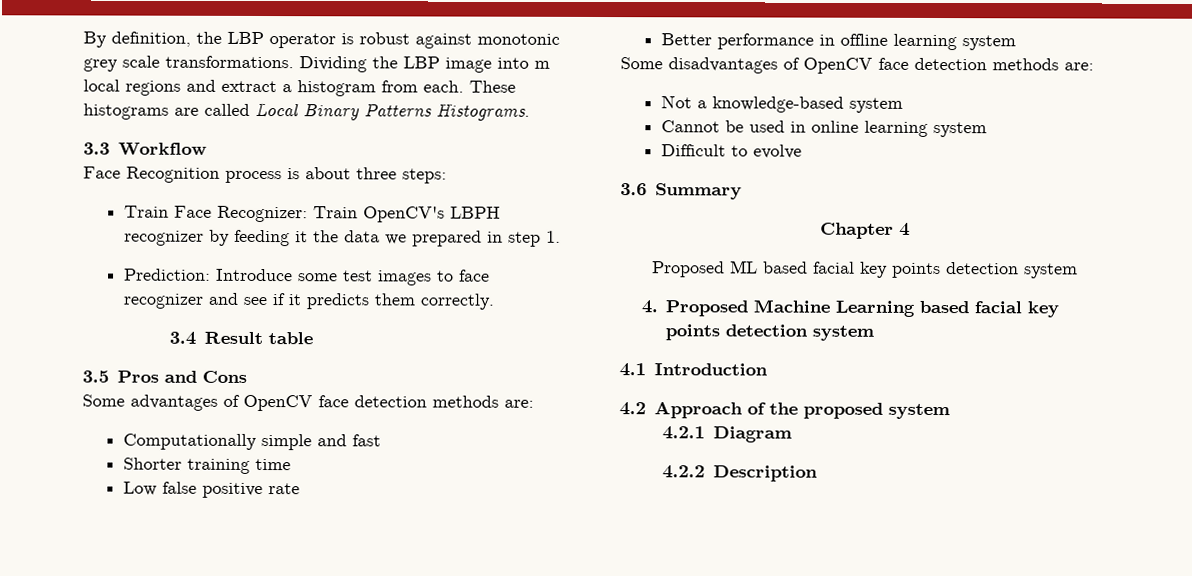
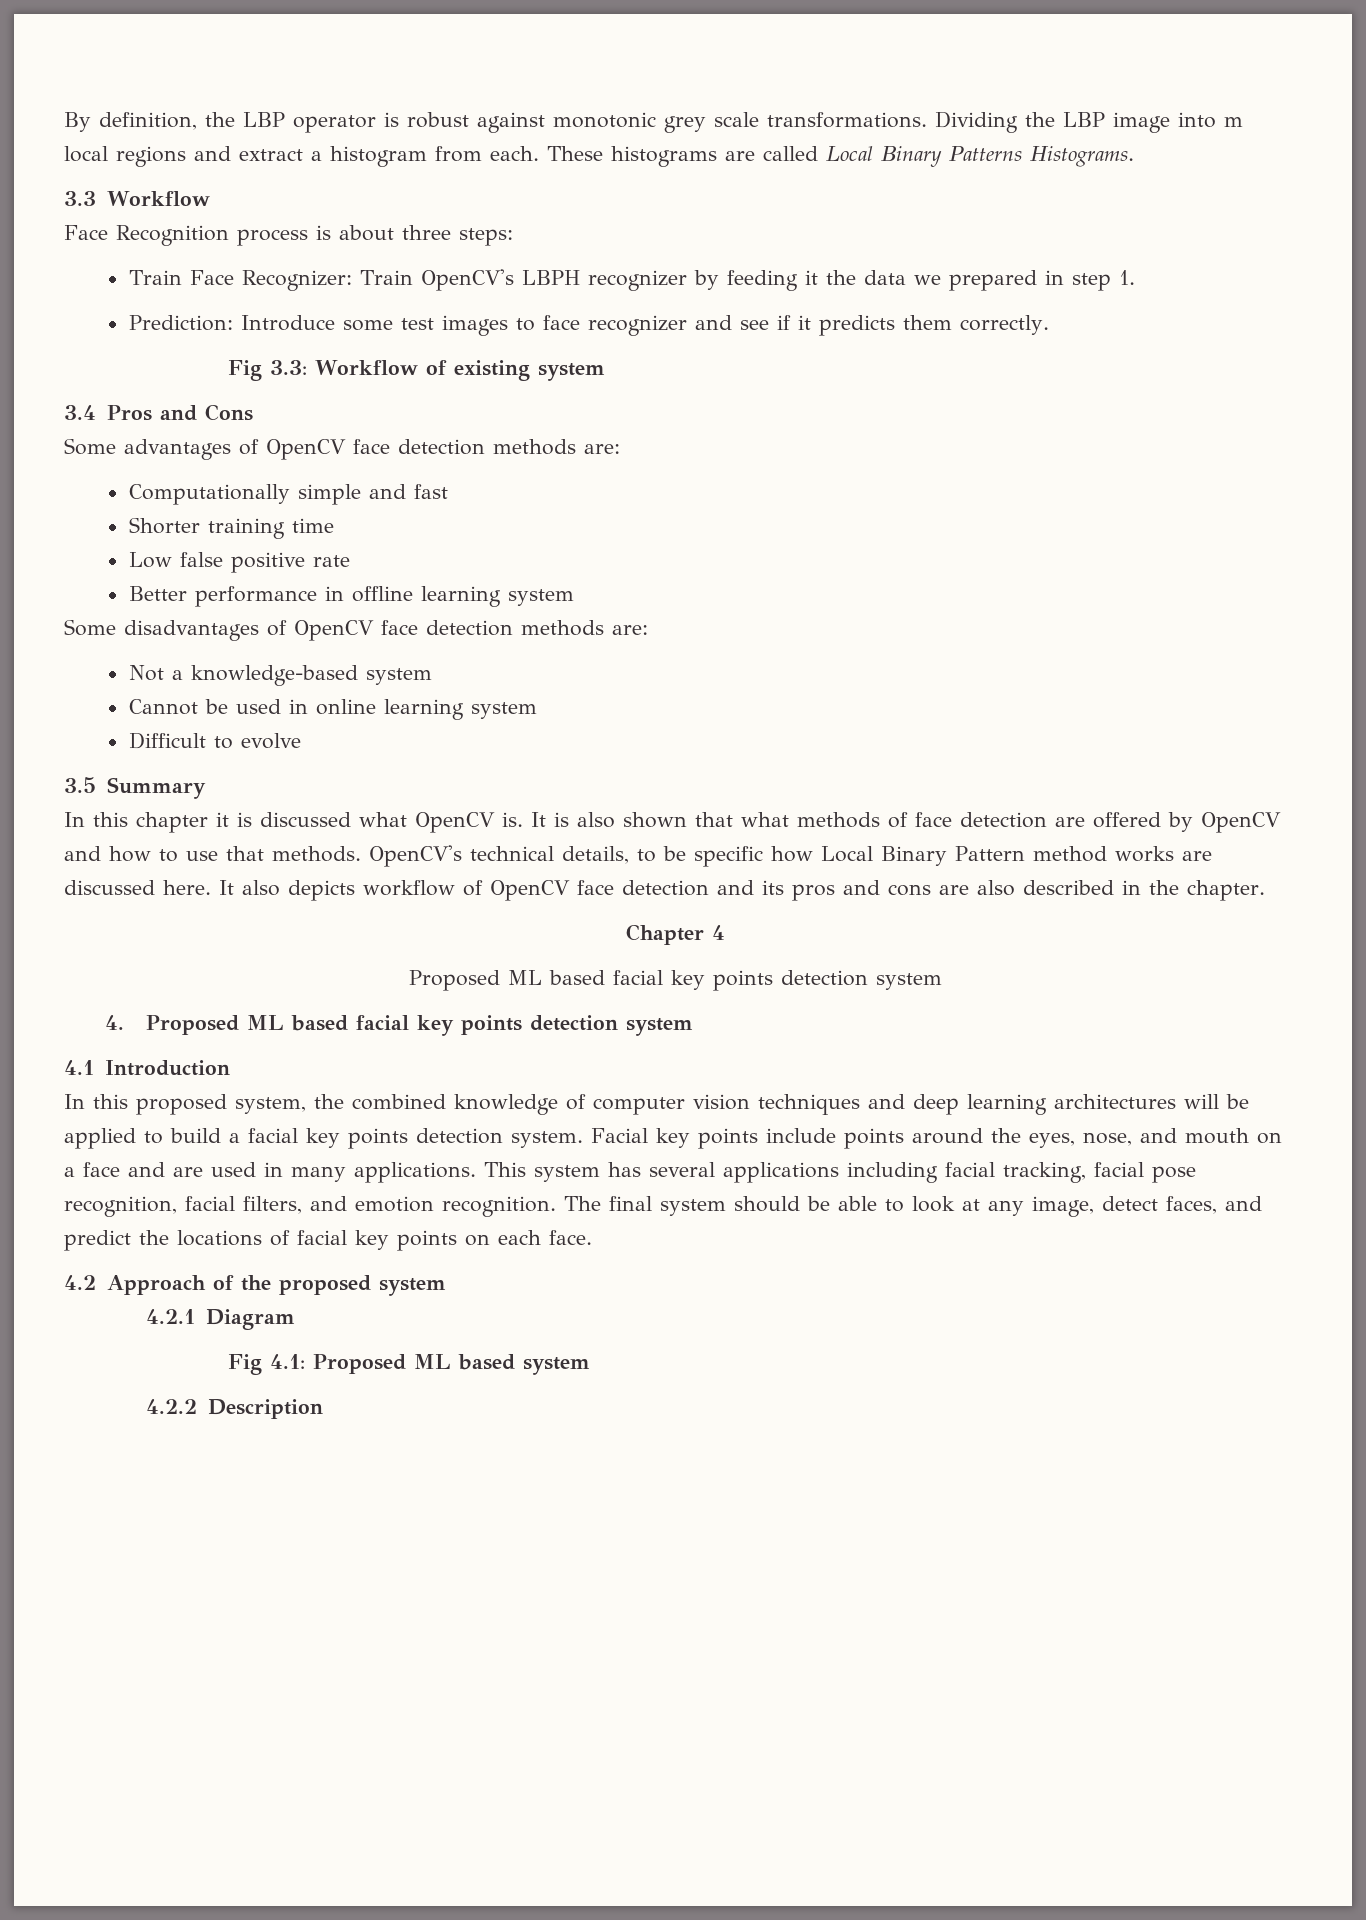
[168,331,313,345] [82,370,109,383] 3.4 Result table // 3.5 -> [227,360,605,381] [64,405,96,420] Fig 3.3: Workflow of existing system // 3.4
[620,183,647,196] 3.6 -> [64,777,96,793] 3.5
(742, 191) none -> [64,812,1281,833] [64,845,1212,867] [64,880,1265,901] // In this chapter it is discussed what OpenCV is. It is also shown that what methods of face detection are offered by OpenCV and how to use that methods. OpenCV's technical details, to be specific how Local Binary Pattern method works are discussed here. It also depicts workflow of OpenCV face detection and its pros and cons are also described in the chapter.
[753,299,916,317] Machine Learning -> [246,1015,284,1030] ML
(768, 369) none -> [64,1094,1249,1115] [64,1128,1282,1149] [64,1162,1196,1183] [64,1196,1262,1217] [64,1230,592,1251] // In this proposed system, the combined knowledge of computer vision techniques and deep learning architectures will be applied to build a facial key points detection system. Facial key points include points around the eyes, nose, and mouth on a face and are used in many applications. This system has several applications including facial tracking, facial pose recognition, facial filters, and emotion recognition. The final system should be able to look at any image, detect faces, and predict the locations of facial key points on each face.
(793, 434) none -> [227,1354,590,1375] // Fig 4.1: Proposed ML based system

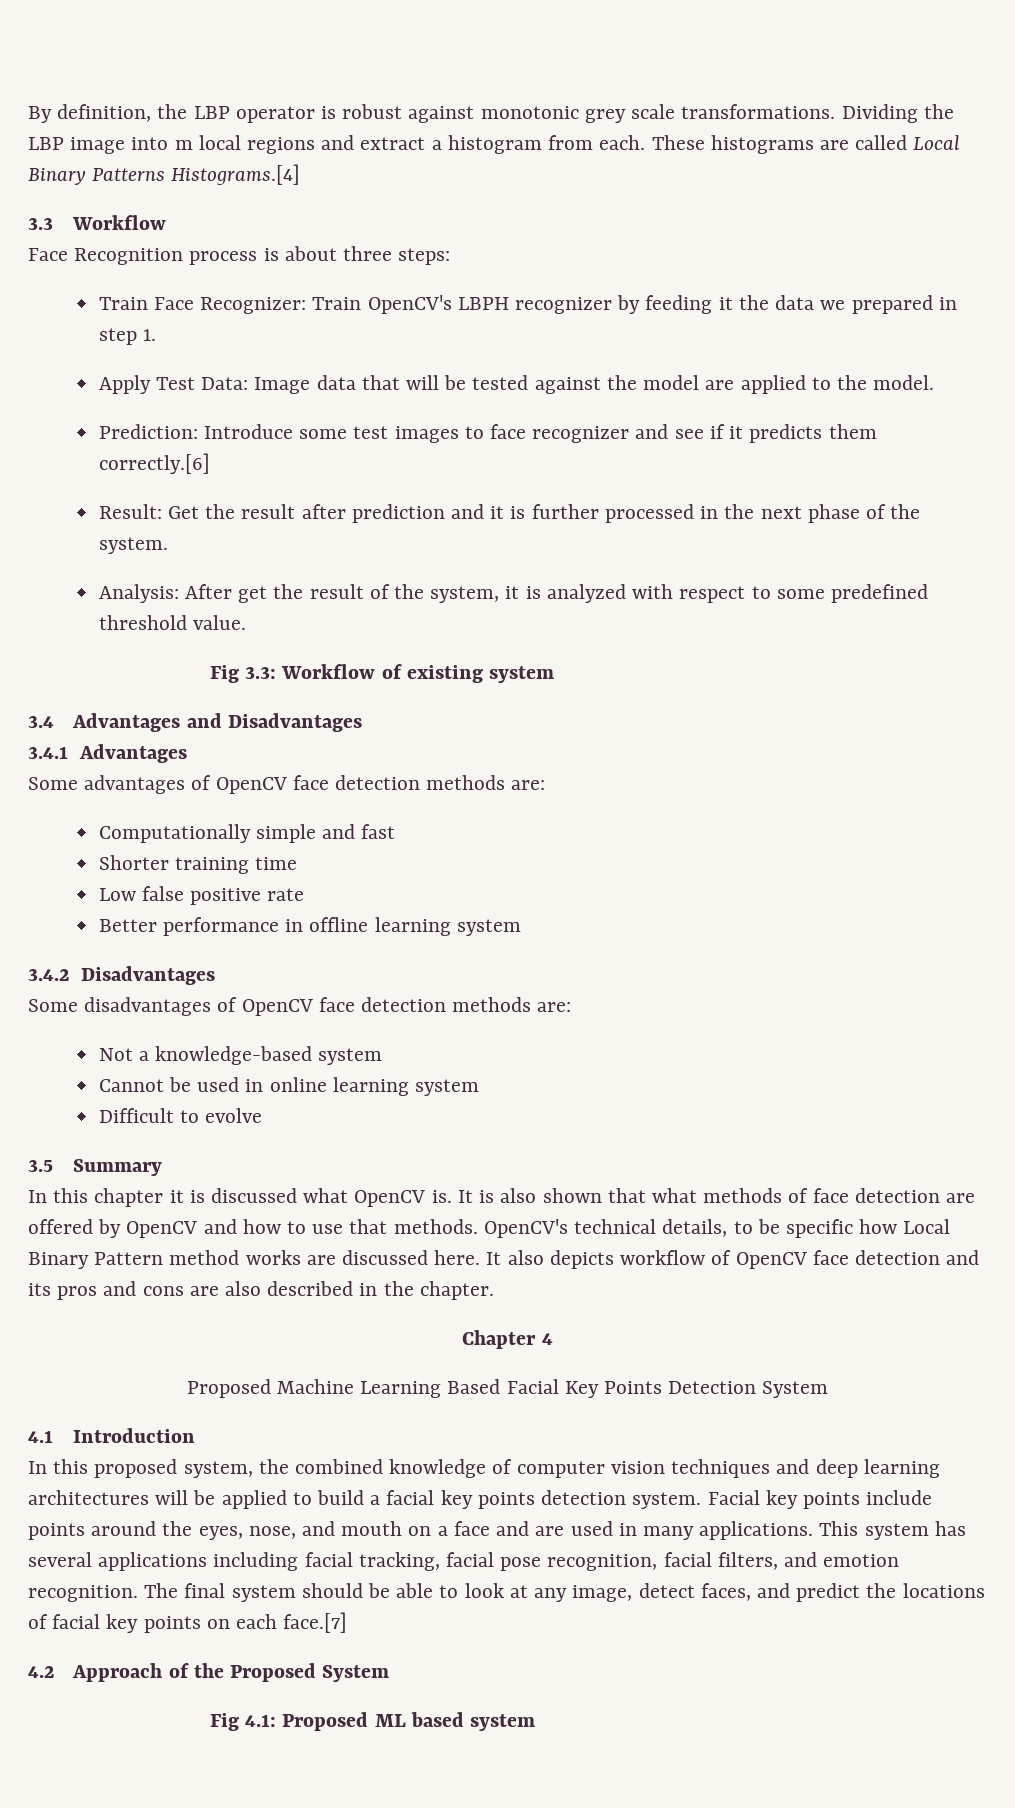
[1029,146,1134,167] Histograms. -> [171,164,301,185] Histograms.[4]
(1135, 277) none -> [98,375,935,394] // Apply Test Data: Image data that will be tested against the model are applied to the model.
[959,315,1049,335] correctly. -> [98,453,210,474] [98,504,921,523] [98,537,168,554] [98,584,928,603] [98,615,246,630] correctly.[6] // Result: Get the result after prediction and it is further processed in the next phase of the system. // Analysis: After get the result of the system, it is analyzed with respect to some predefined threshold value.
[106,404,253,421] Pros and Cons -> [72,713,362,732] [28,744,187,763] Advantages and Disadvantages // 3.4.1 Advantages
(574, 597) none -> [28,966,215,985] // 3.4.2 Disadvantages
[507,970,942,991] [104,1015,693,1036] ML based facial key points detection system // 4. Proposed ML based facial key points detection system -> [276,1379,829,1398] Machine Learning Based Facial Key Points Detection System
[549,1230,592,1245] face. -> [283,1612,348,1633] face.[7]
[278,1275,446,1296] [145,1309,295,1330] proposed system // 4.2.1 Diagram -> [230,1663,390,1682] Proposed System
[145,1399,323,1419] // 4.2.2 Description -> (535, 1722) none

